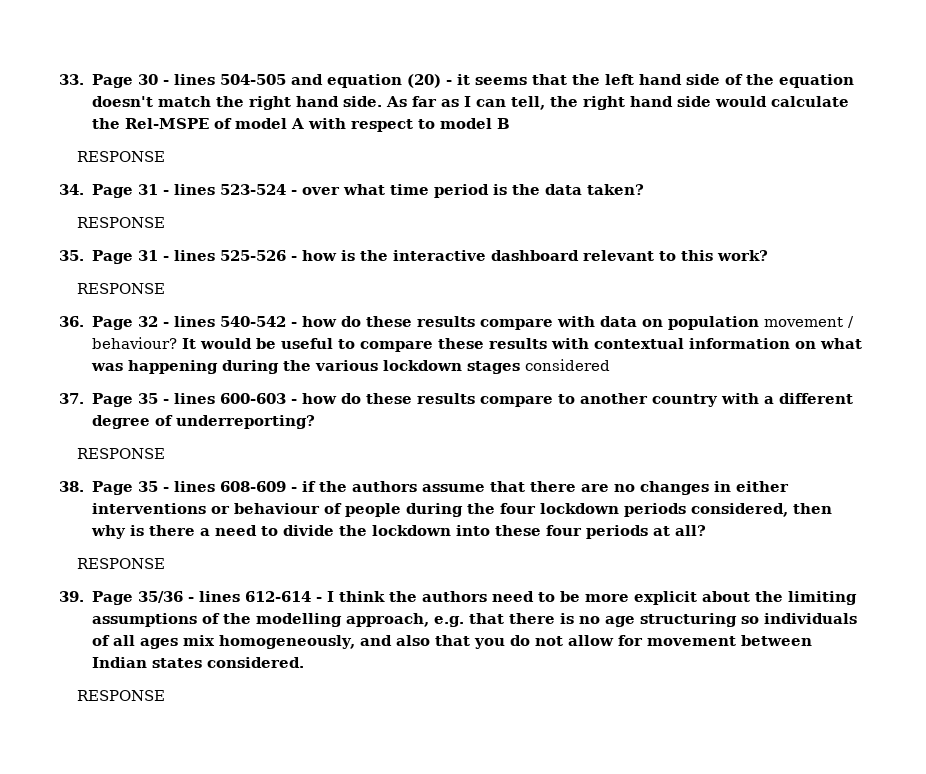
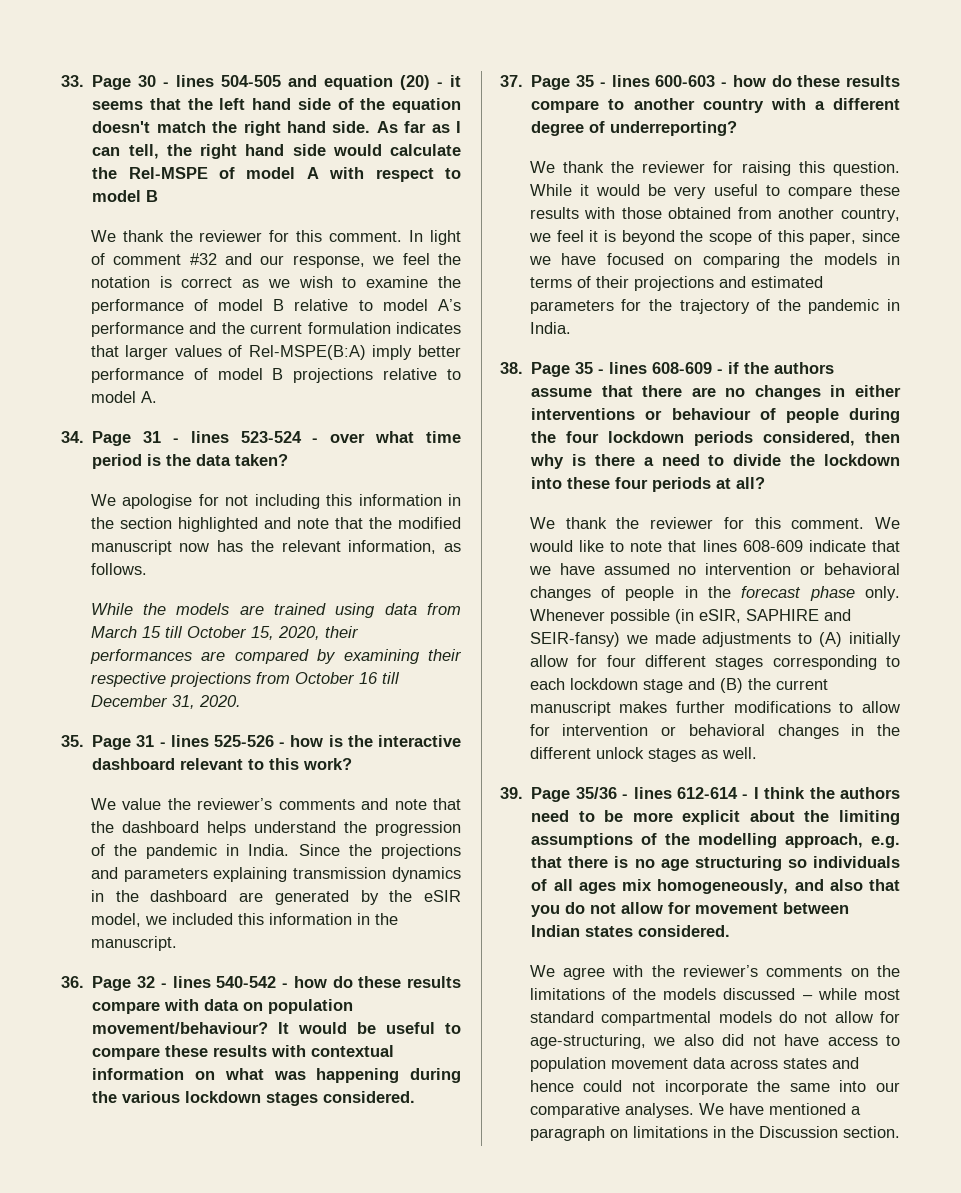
[77,151,166,162] RESPONSE -> [90,230,461,245] [90,253,461,268] [90,276,461,288] [90,299,461,314] [90,322,461,337] [90,345,461,360] [90,368,461,383] [90,391,157,403] We thank the reviewer for this comment. In light of comment #32 and our response, we feel the notation is correct as we wish to examine the performance of model B relative to model A’s performance and the current formulation indicates that larger values of Rel-MSPE(B:A) imply better performance of model B projections relative to model A.
[77,217,166,228] RESPONSE -> [90,494,461,509] [90,517,461,532] [90,540,461,555] [90,563,147,575] [90,603,462,618] [90,626,359,640] [89,649,462,664] [90,672,400,687] [90,695,241,709] We apologise for not including this information in the section highlighted and note that the modified manuscript now has the relevant information, as follows. // While the models are trained using data from March 15 till October 15, 2020, their performances are compared by examining their respective projections from October 16 till December 31, 2020.
[77,283,166,294] RESPONSE -> [90,798,461,810] [90,821,461,836] [90,844,461,859] [90,867,461,882] [90,890,461,905] [90,913,398,927] [90,936,177,951] We value the reviewer’s comments and note that the dashboard helps understand the progression of the pandemic in India. Since the projections and parameters explaining transmission dynamics in the dashboard are generated by the eSIR model, we included this information in the manuscript.
[763,316,854,328] [91,337,177,349] movement / behaviour? -> [92,1022,269,1034] movement/behaviour?
[524,359,610,371] considered -> [323,1091,416,1103] considered.
[77,448,166,459] RESPONSE -> [529,161,900,176] [529,184,900,199] [529,207,900,222] [528,230,900,245] [528,253,900,268] [529,276,823,291] [529,299,900,314] [529,322,571,334] We thank the reviewer for raising this question. While it would be very useful to compare these results with those obtained from another country, we feel it is beyond the scope of this paper, since we have focused on comparing the models in terms of their projections and estimated parameters for the trajectory of the pandemic in India.
[77,558,166,569] RESPONSE -> [529,517,900,529] [528,540,900,552] [528,563,900,575] [529,586,900,601] [529,609,851,624] [529,632,901,647] [529,655,900,670] [529,678,828,693] [529,701,900,716] [529,724,900,739] [529,747,757,762] We thank the reviewer for this comment. We would like to note that lines 608-609 indicate that we have assumed no intervention or behavioral changes of people in the forecast phase only. Whenever possible (in eSIR, SAPHIRE and SEIR-fansy) we made adjustments to (A) initially allow for four different stages corresponding to each lockdown stage and (B) the current manuscript makes further modifications to allow for intervention or behavioral changes in the different unlock stages as well.
[77,690,166,701] RESPONSE -> [529,965,900,980] [529,988,900,1000] [529,1011,900,1026] [529,1034,900,1049] [529,1057,859,1072] [529,1080,900,1095] [529,1103,861,1118] [529,1126,900,1141] We agree with the reviewer’s comments on the limitations of the models discussed – while most standard compartmental models do not allow for age-structuring, we also did not have access to population movement data across states and hence could not incorporate the same into our comparative analyses. We have mentioned a paragraph on limitations in the Discussion section.

